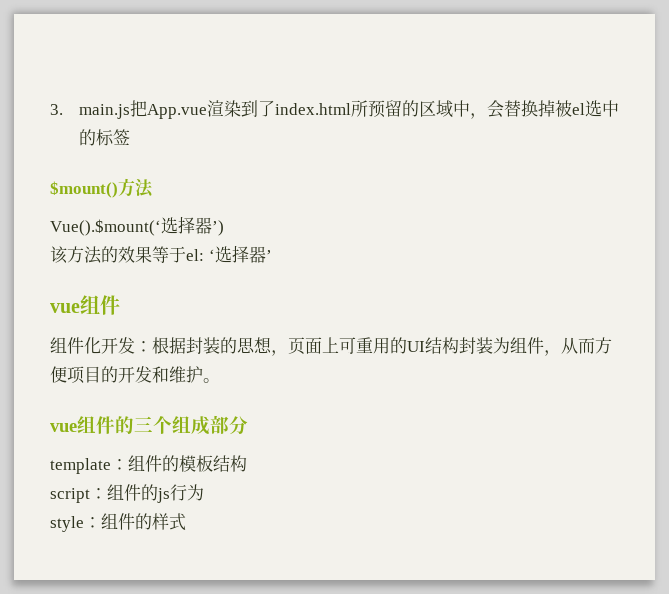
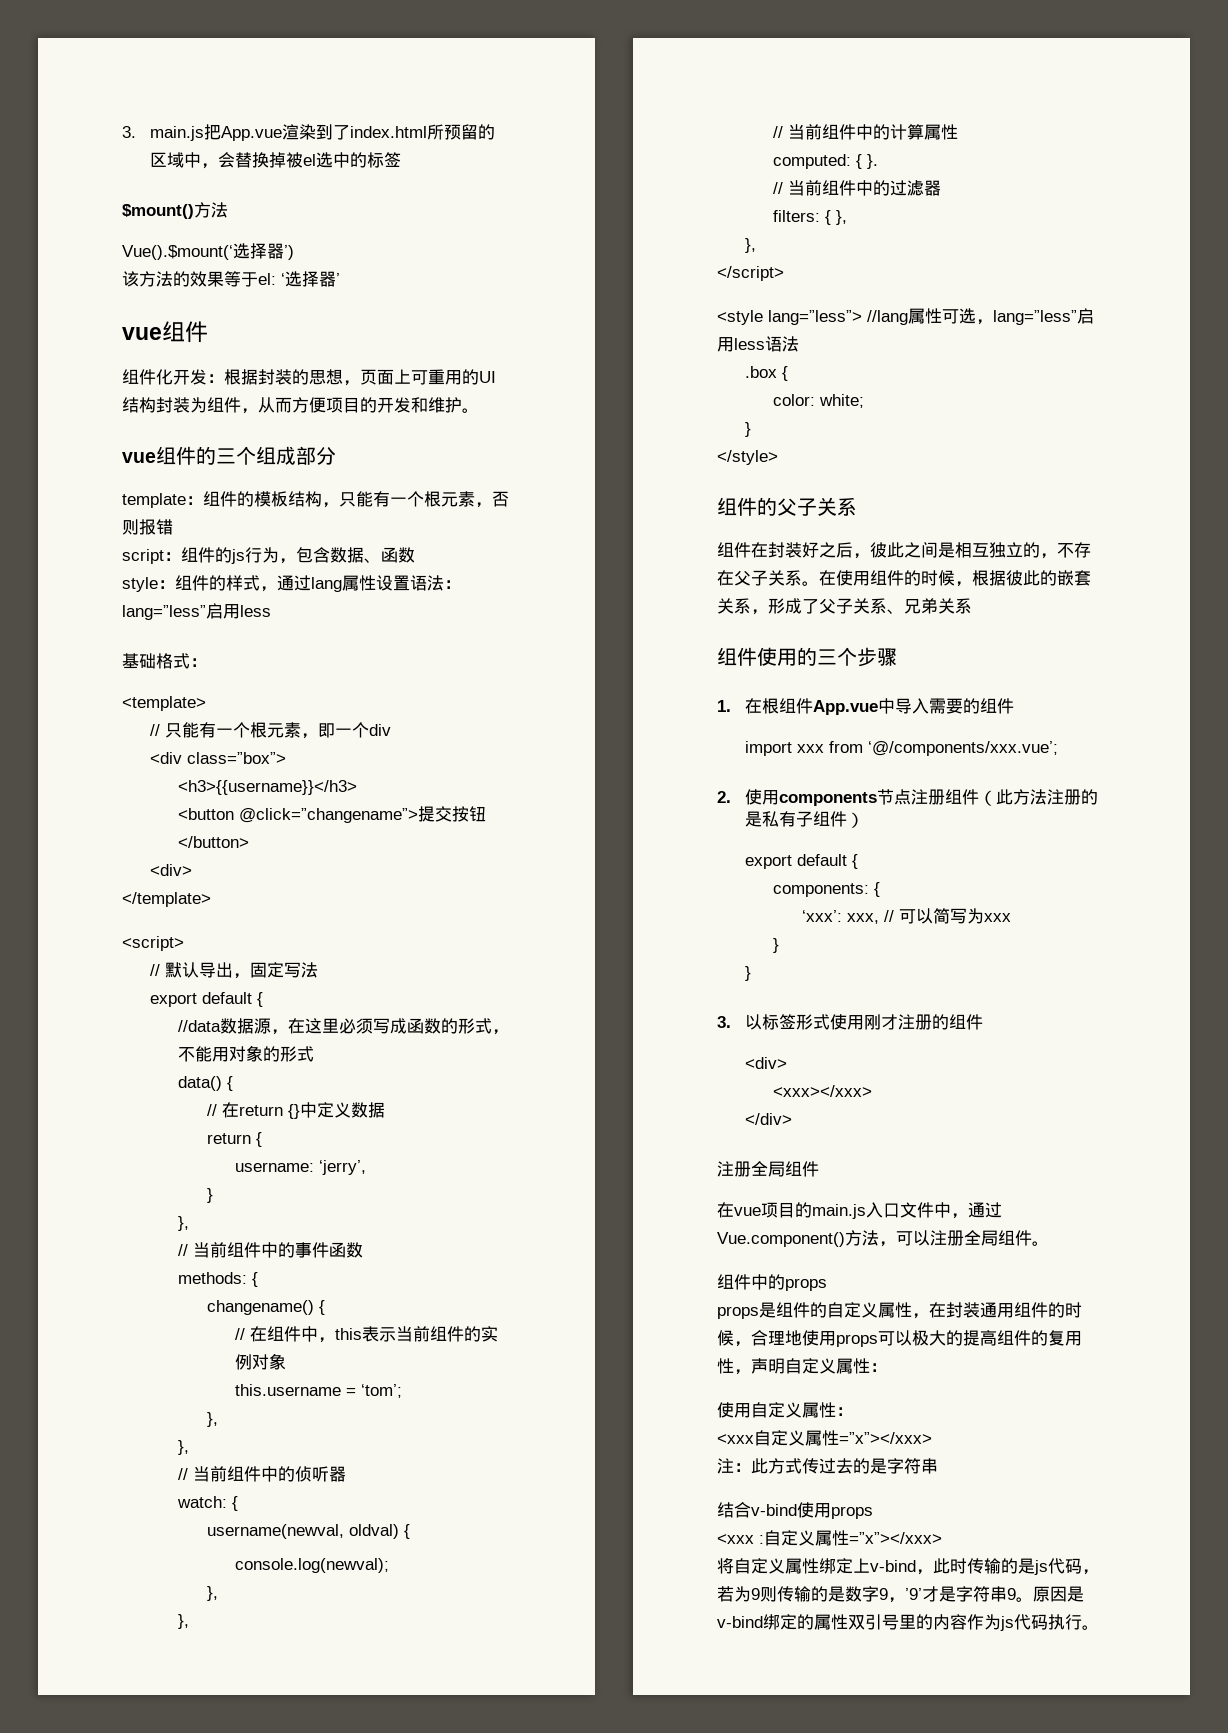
(247, 463) none -> [322,491,509,508] [122,519,173,535] ，只能有一个根元素，否则报错
(204, 492) none -> [279,547,415,564] ，包含数据、函数
(186, 522) none -> [260,575,461,592] [122,603,271,620] [122,653,207,669] [122,696,206,711] [150,722,392,739] [150,752,287,764] [178,780,358,795] [178,806,487,823] [178,836,250,848] [150,864,193,876] [122,892,211,907] [122,936,184,951] [150,962,319,979] [150,992,264,1007] [178,1018,510,1035] [178,1045,315,1062] [178,1076,234,1091] [206,1102,385,1119] [206,1132,262,1147] [234,1160,366,1175] [206,1188,213,1203] [178,1216,190,1231] [178,1242,364,1258] [178,1272,259,1287] [206,1300,325,1315] [234,1326,498,1343] [234,1353,286,1370] [234,1384,402,1398] [206,1412,218,1427] [178,1440,190,1455] [178,1466,347,1482] [177,1496,239,1511] [206,1524,410,1539] [234,1558,389,1573] [206,1586,218,1601] [178,1614,190,1629] [773,124,959,140] [773,154,879,169] [773,180,942,196] [773,210,848,225] [745,238,757,253] [717,266,784,281] [717,308,1094,325] [717,336,799,352] [745,366,789,381] [773,394,865,408] [745,422,752,437] [717,450,778,465] [717,497,857,516] [717,542,1091,559] [717,570,1091,587] [717,598,972,615] [717,647,897,667] [717,698,1015,715] [745,741,1059,756] [717,789,1099,806] [745,811,865,828] [745,854,859,869] [773,882,881,897] [801,908,1011,924] [773,938,780,953] [745,966,752,981] [717,1014,984,1030] [745,1057,788,1069] [773,1085,873,1097] [745,1113,793,1125] [717,1161,819,1177] [717,1202,1002,1219] [717,1230,1049,1247] [717,1274,827,1291] [717,1302,1082,1319] [717,1330,1082,1347] [717,1358,887,1375] [717,1402,853,1418] [717,1430,932,1446] [717,1458,938,1474] [717,1502,873,1519] [717,1530,942,1546] [717,1558,1099,1575] [717,1586,1084,1603] [717,1614,1099,1631] ，通过lang属性设置语法：lang=”less”启用less // 基础格式： // <template> // // 只能有一个根元素，即一个div // <div class=”box”> // <h3>{{username}}</h3> // <button @click=”changename”>提交按钮</button> // <div> // </template> // <script> // // 默认导出，固定写法 // export default { // //data数据源，在这里必须写成函数的形式，不能用对象的形式 // data() { // // 在return {}中定义数据 // return { // username: ‘jerry’, // } // }, // // 当前组件中的事件函数 // methods: { // changename() { // // 在组件中，this表示当前组件的实例对象 // this.username = ‘tom’; // }, // }, // // 当前组件中的侦听器 // watch: { // username(newval, oldval) { // console.log(newval); // }, // }, // // 当前组件中的计算属性 // computed: { }. // // 当前组件中的过滤器 // filters: { }, // }, // </script> // <style lang=”less”> //lang属性可选，lang=”less”启用less语法 // .box { // color: white; // } // </style> // 组件的父子关系 // 组件在封装好之后，彼此之间是相互独立的，不存在父子关系。在使用组件的时候，根据彼此的嵌套关系，形成了父子关系、兄弟关系 // 组件使用的三个步骤 // 1.在根组件App.vue中导入需要的组件 // import xxx from ‘@/components/xxx.vue’; // 2.使用components节点注册组件（此方法注册的是私有子组件） // export default { // components: { // ‘xxx’: xxx, // 可以简写为xxx // } // } // 3.以标签形式使用刚才注册的组件 // <div> // <xxx></xxx> // </div> // 注册全局组件 // 在vue项目的main.js入口文件中，通过Vue.component()方法，可以注册全局组件。 // 组件中的props // props是组件的自定义属性，在封装通用组件的时候，合理地使用props可以极大的提高组件的复用性，声明自定义属性： // 使用自定义属性： // <xxx自定义属性=”x”></xxx> // 注：此方式传过去的是字符串 // 结合v-bind使用props // <xxx :自定义属性=”x”></xxx> // 将自定义属性绑定上v-bind，此时传输的是js代码，若为9则传输的是数字9，’9’才是字符串9。原因是v-bind绑定的属性双引号里的内容作为js代码执行。

